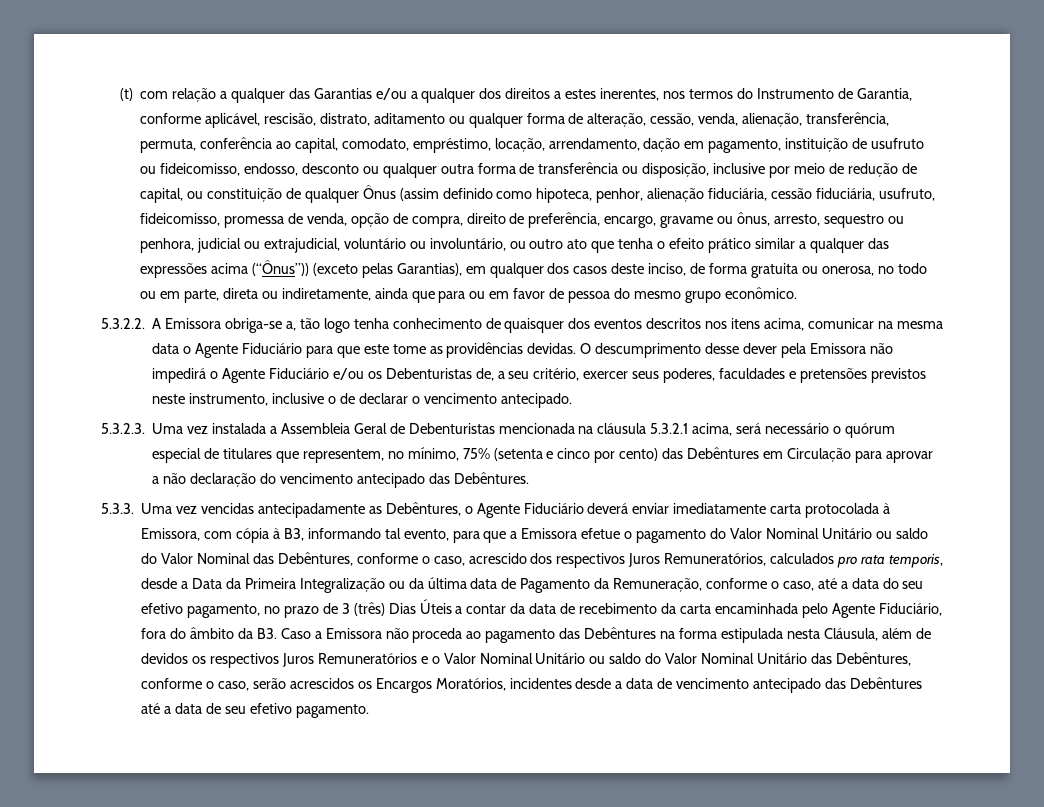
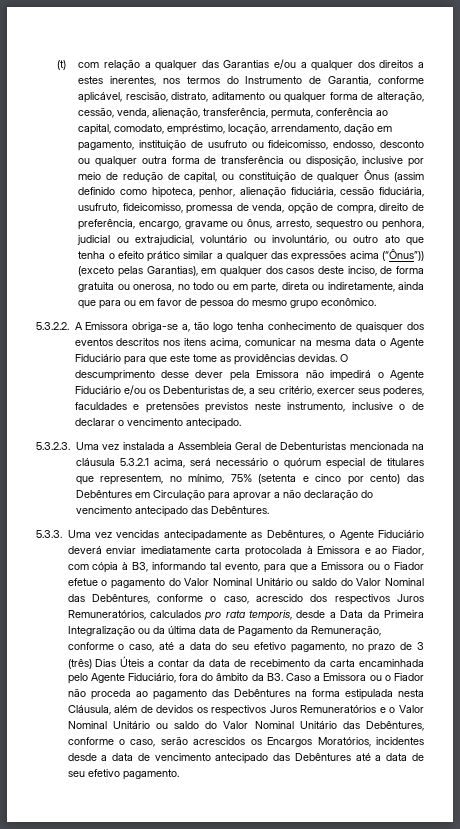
[141,528,201,541] Emissora, -> [317,546,424,556] Emissora e ao Fiador,
(578, 533) none -> [368,562,424,570] ou o Fiador
(382, 633) none -> [369,673,424,681] ou o Fiador

